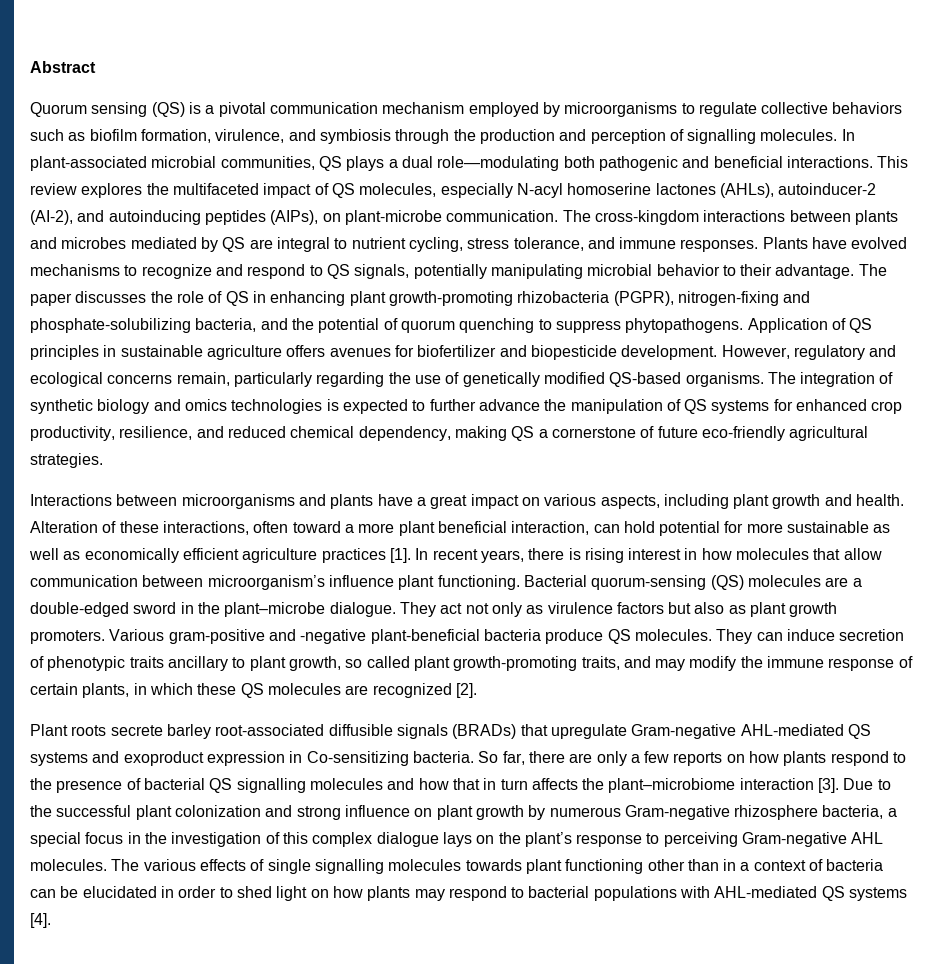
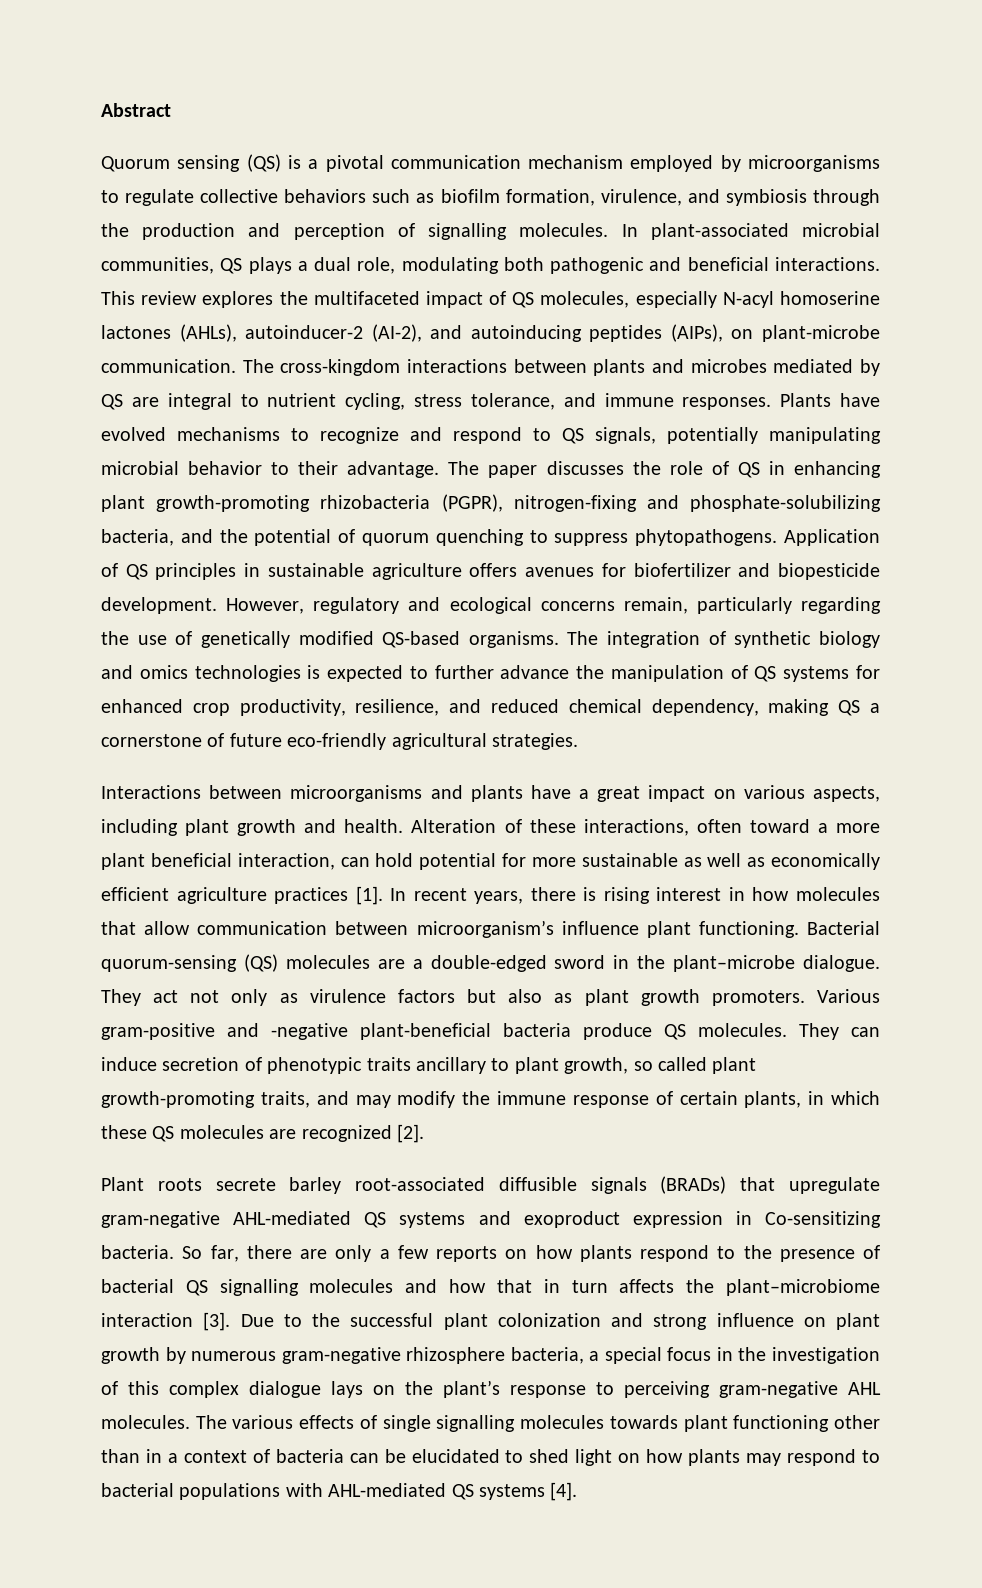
[437,156,560,171] role—modulating -> [357,257,499,274] role, modulating
[631,724,737,739] Gram-negative -> [101,1211,220,1228] gram-negative
[624,805,730,820] Gram-negative -> [281,1347,401,1364] gram-negative
[742,832,848,847] Gram-negative -> [719,1381,838,1398] gram-negative
[160,886,217,898] in order -> (500, 1456) none

